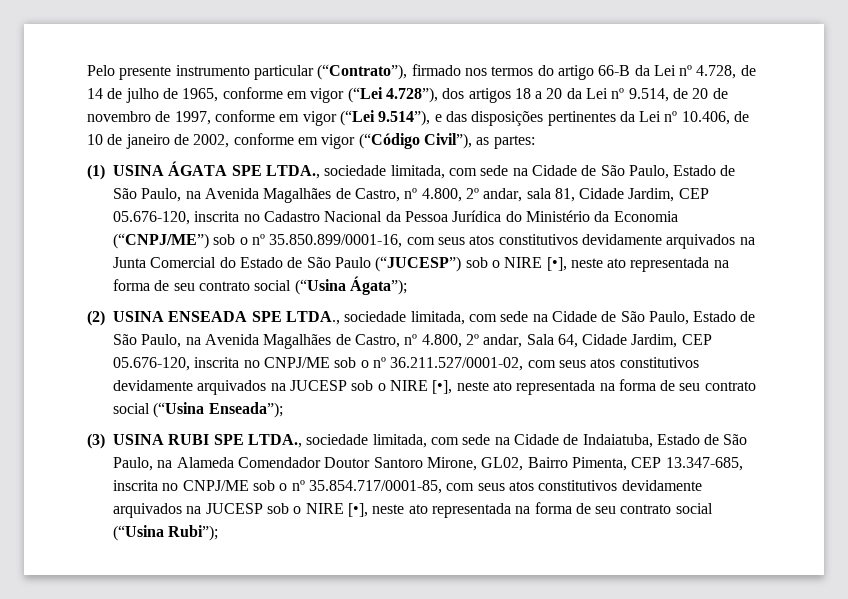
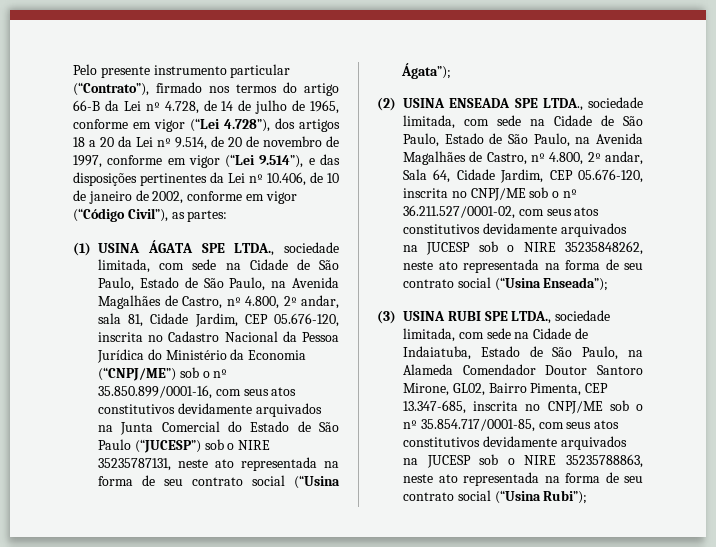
[546,257,567,271] [•], -> [98,458,171,471] 35235787131,
[432,380,453,394] [•], -> [565,241,643,255] 35235848262,
[347,503,368,517] [•], -> [566,454,643,468] 35235788863,

